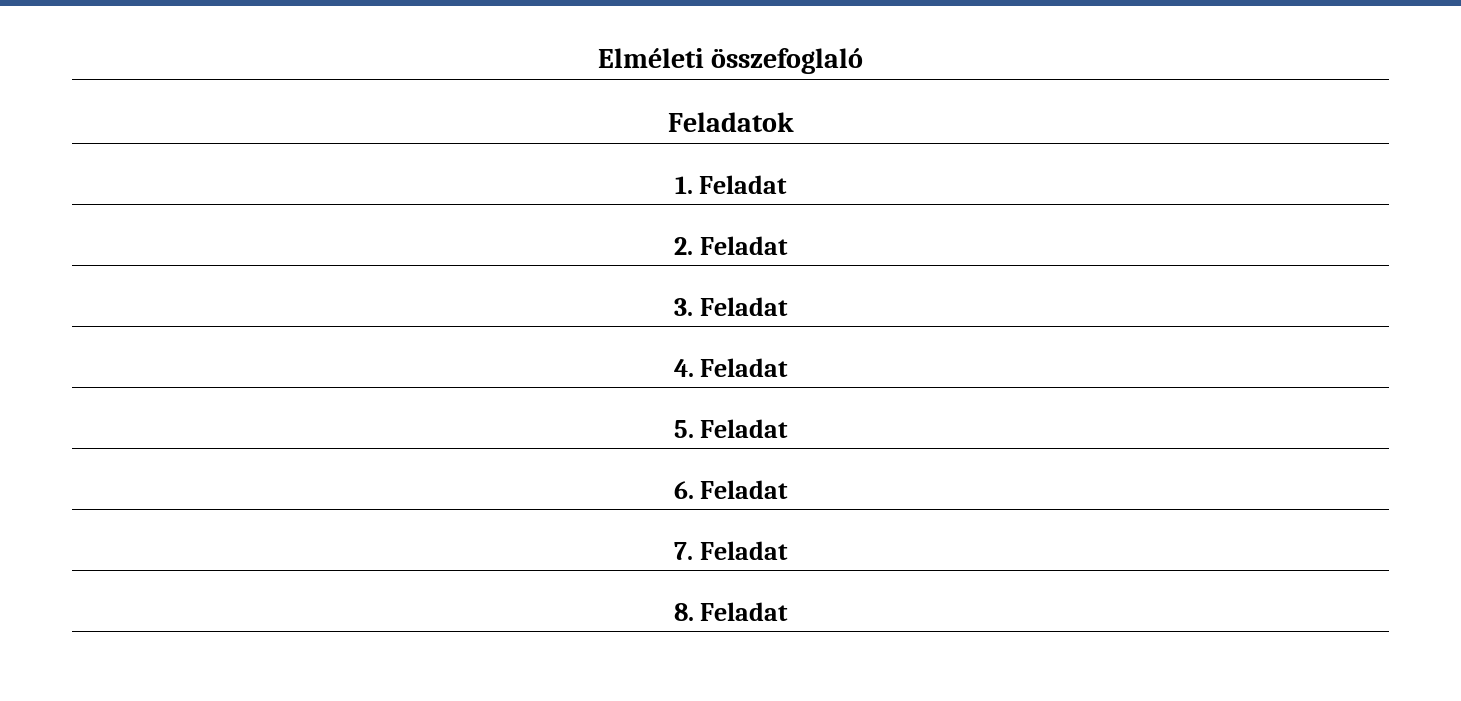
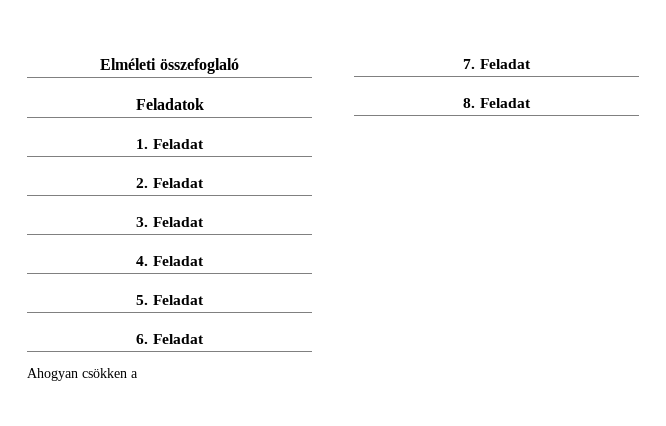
(789, 489) none -> [27,368,138,381] // Ahogyan csökken a

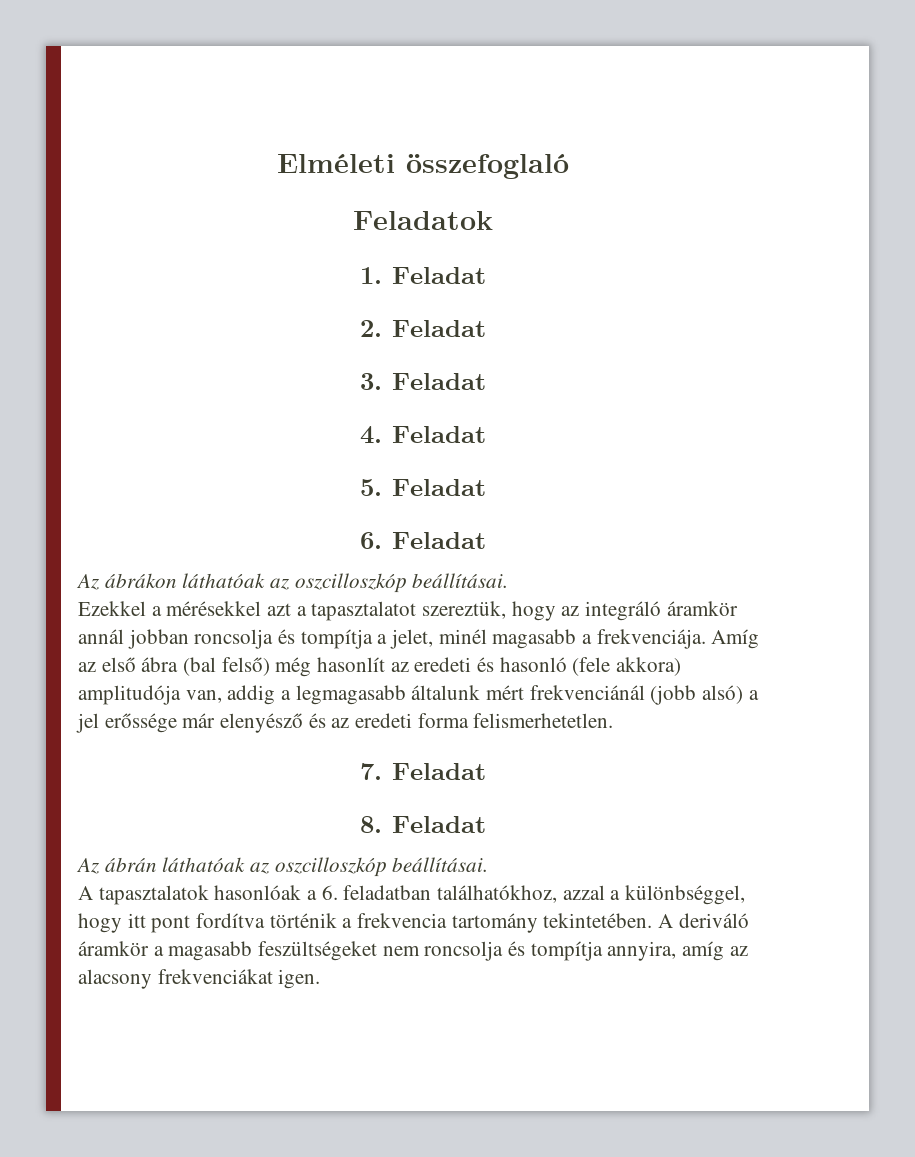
[27,368,138,381] [463,59,531,69] [463,98,531,108] Ahogyan csökken a // 7. Feladat // 8. Feladat -> [76,573,509,593] [78,601,738,621] [78,629,760,649] [78,657,682,677] [78,685,759,705] [76,713,614,733] [359,763,486,780] [359,816,486,833] [76,857,489,877] [78,885,746,905] [78,913,749,933] [78,941,748,961] [78,969,321,989] Az ábrákon láthatóak az oszcilloszkóp beállításai. // Ezekkel a mérésekkel azt a tapasztalatot szereztük, hogy az integráló áramkör annál jobban roncsolja és tompítja a jelet, minél magasabb a frekvenciája. Amíg az első ábra (bal felső) még hasonlít az eredeti és hasonló (fele akkora) amplitudója van, addig a legmagasabb általunk mért frekvenciánál (jobb alsó) a jel erőssége már elenyésző és az eredeti forma felismerhetetlen. // 7. Feladat // 8. Feladat // Az ábrán láthatóak az oszcilloszkóp beállításai. // A tapasztalatok hasonlóak a 6. feladatban találhatókhoz, azzal a különbséggel, hogy itt pont fordítva történik a frekvencia tartomány tekintetében. A deriváló áramkör a magasabb feszültségeket nem roncsolja és tompítja annyira, amíg az alacsony frekvenciákat igen.

